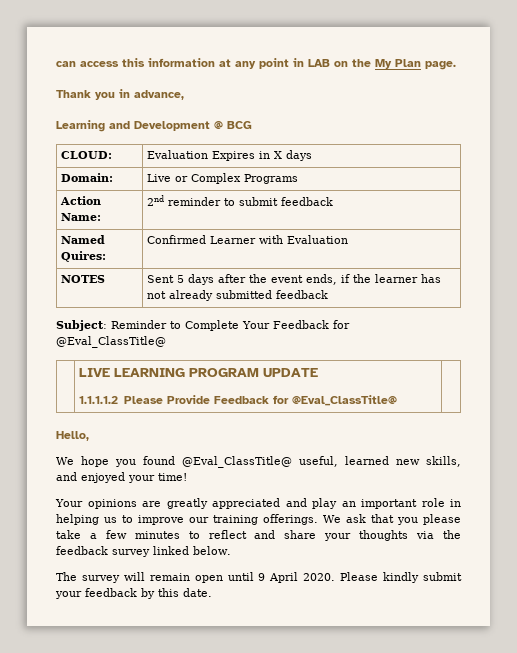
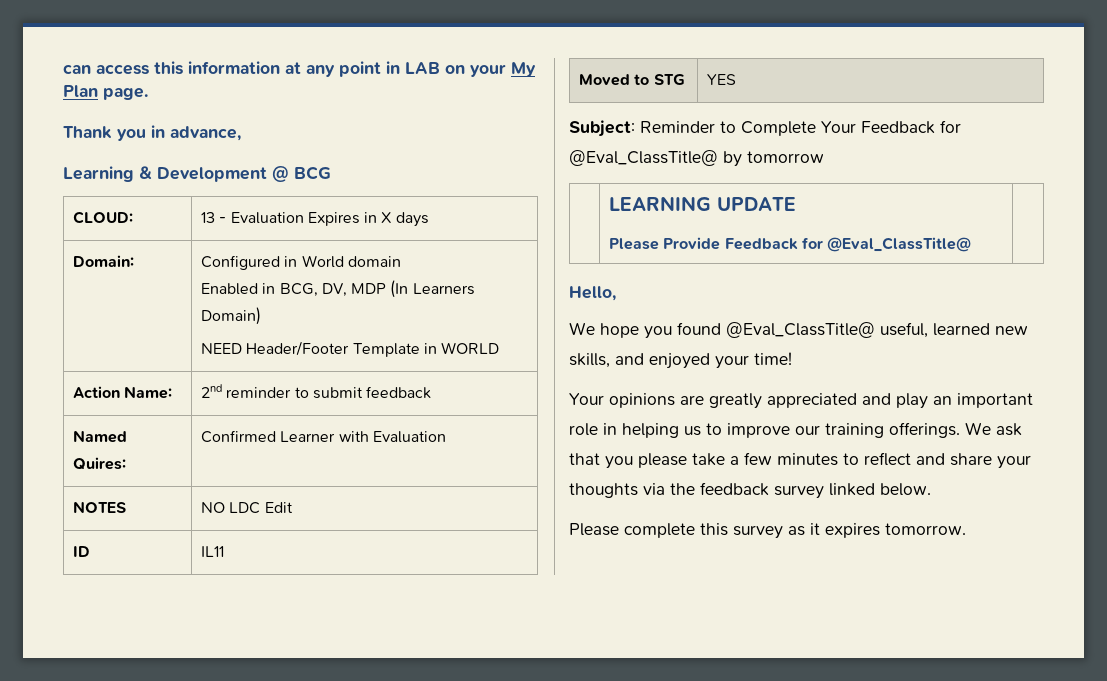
[352,59,371,67] the -> [470,64,506,77] your
[109,121,130,129] and -> [139,166,152,179] &
(113, 155) none -> [200,212,227,223] 13 -
[147,173,299,184] Live or Complex Programs -> [200,255,401,270] [200,280,475,298] [200,307,261,325] [200,341,500,357] Configured in World domain // Enabled in BCG, DV, MDP (In Learners Domain) // NEED Header/Footer Template in WORLD
[147,274,442,285] [147,290,329,301] Sent 5 days after the event ends, if the learner has not already submitted feedback -> [200,502,293,514] [72,546,90,557] [200,546,224,557] [578,74,685,86] [706,74,736,85] NO LDC Edit // ID | IL11 // Moved to STG | YES
[79,368,260,377] // | LIVE LEARNING PROGRAM -> [723,151,824,167] [608,196,711,211] by tomorrow // | LEARNING
[79,396,119,404] 1.1.1.1.2 -> (796, 204) none
[56,572,463,583] [55,588,212,599] The survey will remain open until 9 April 2020. Please kindly submit your feedback by this date. -> [569,523,966,539] Please complete this survey as it expires tomorrow.

